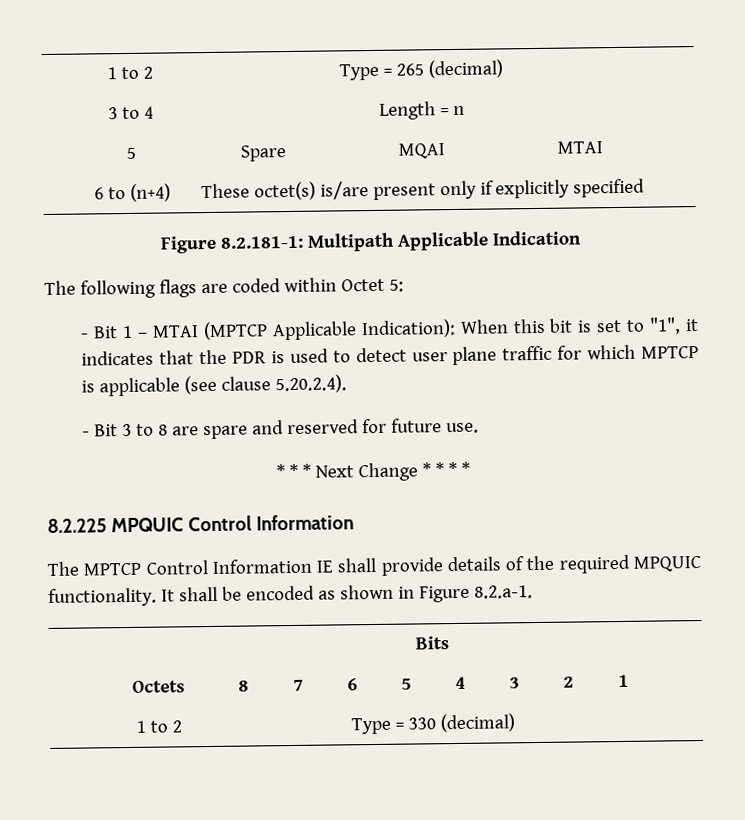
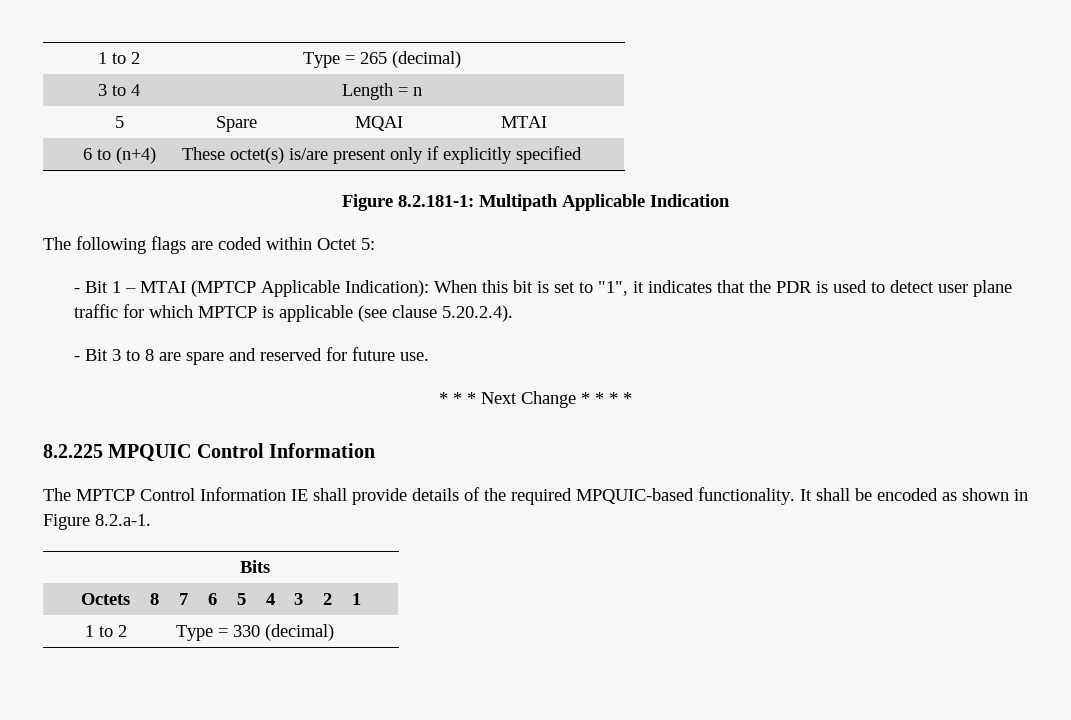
[632,555,701,572] MPQUIC -> [576,488,694,504] MPQUIC-based

